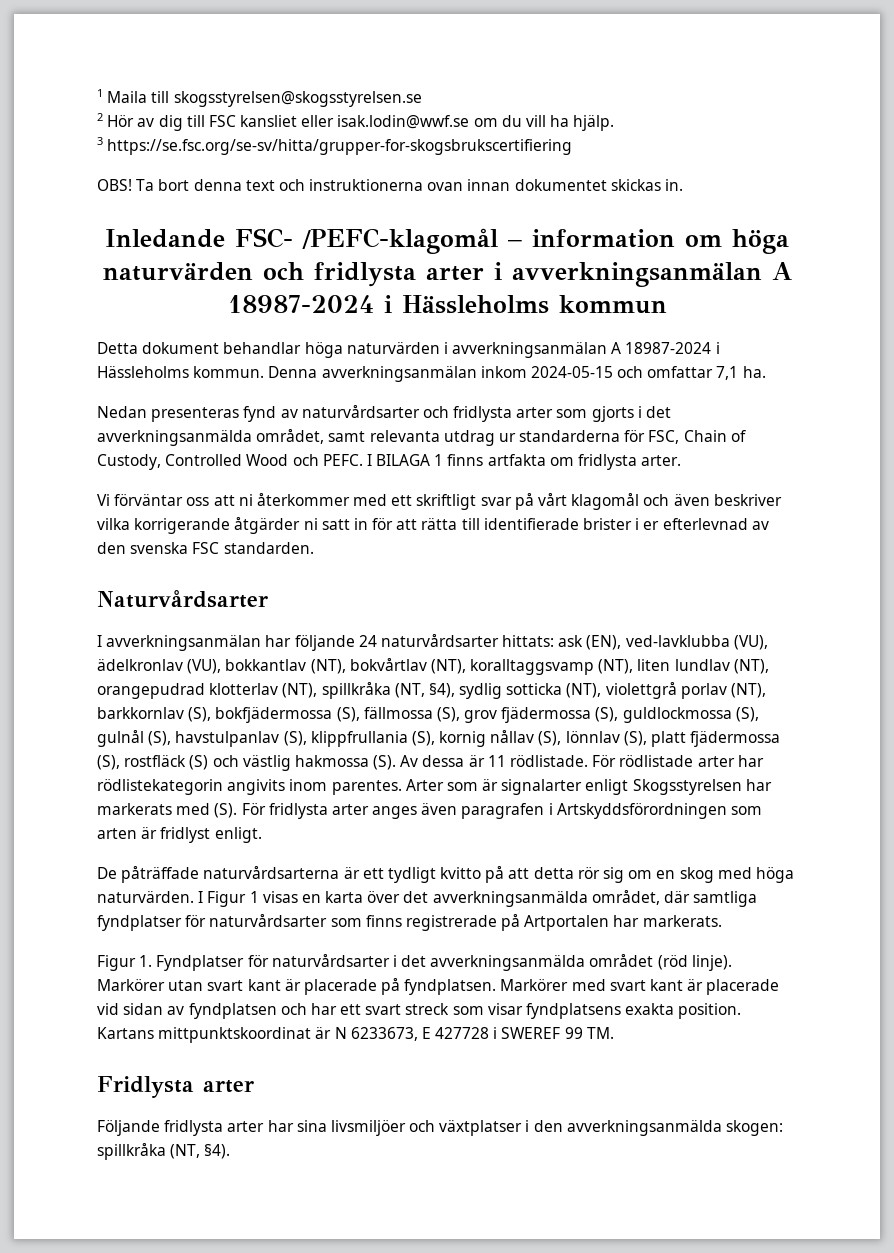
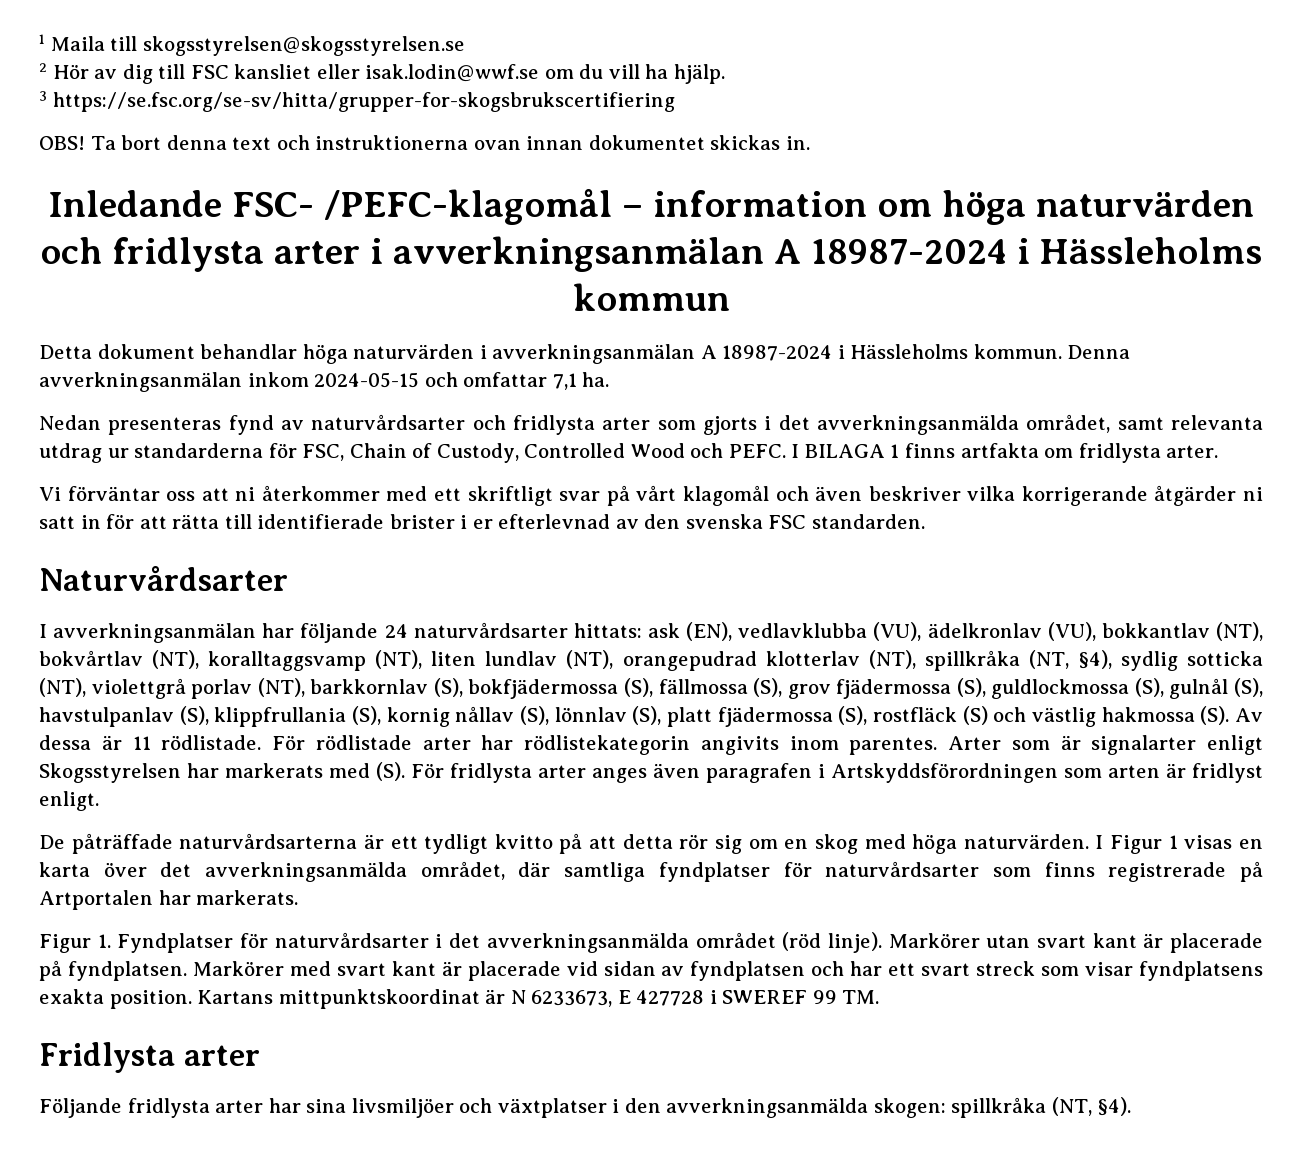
[625,635,730,647] ved-lavklubba -> [738,623,868,638] vedlavklubba

